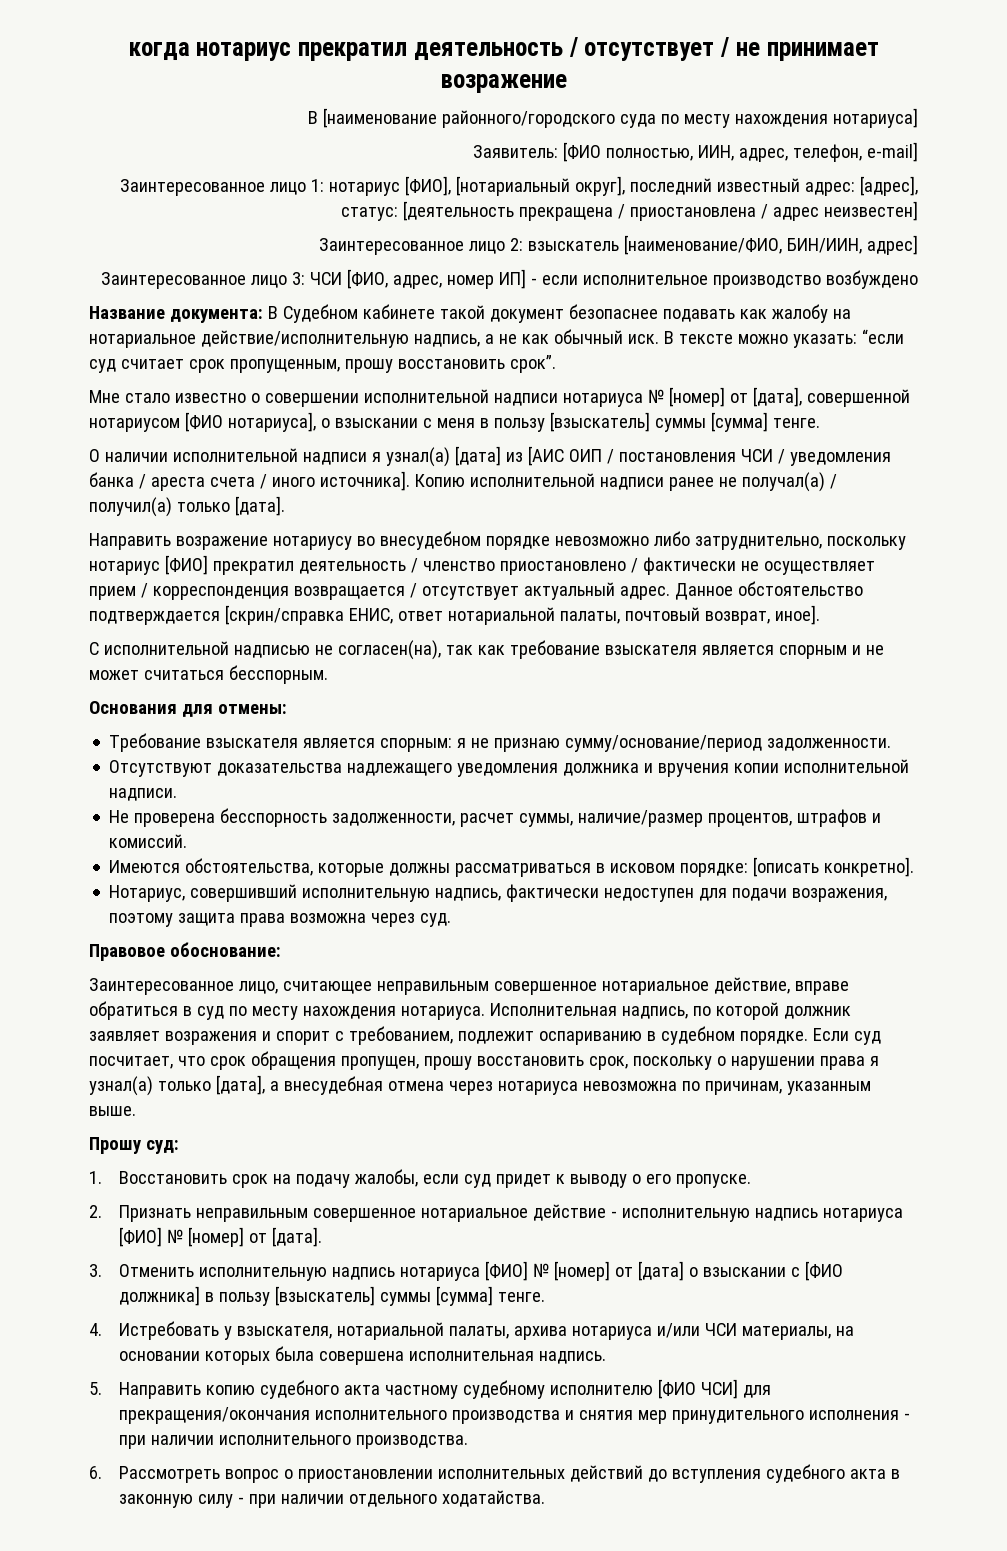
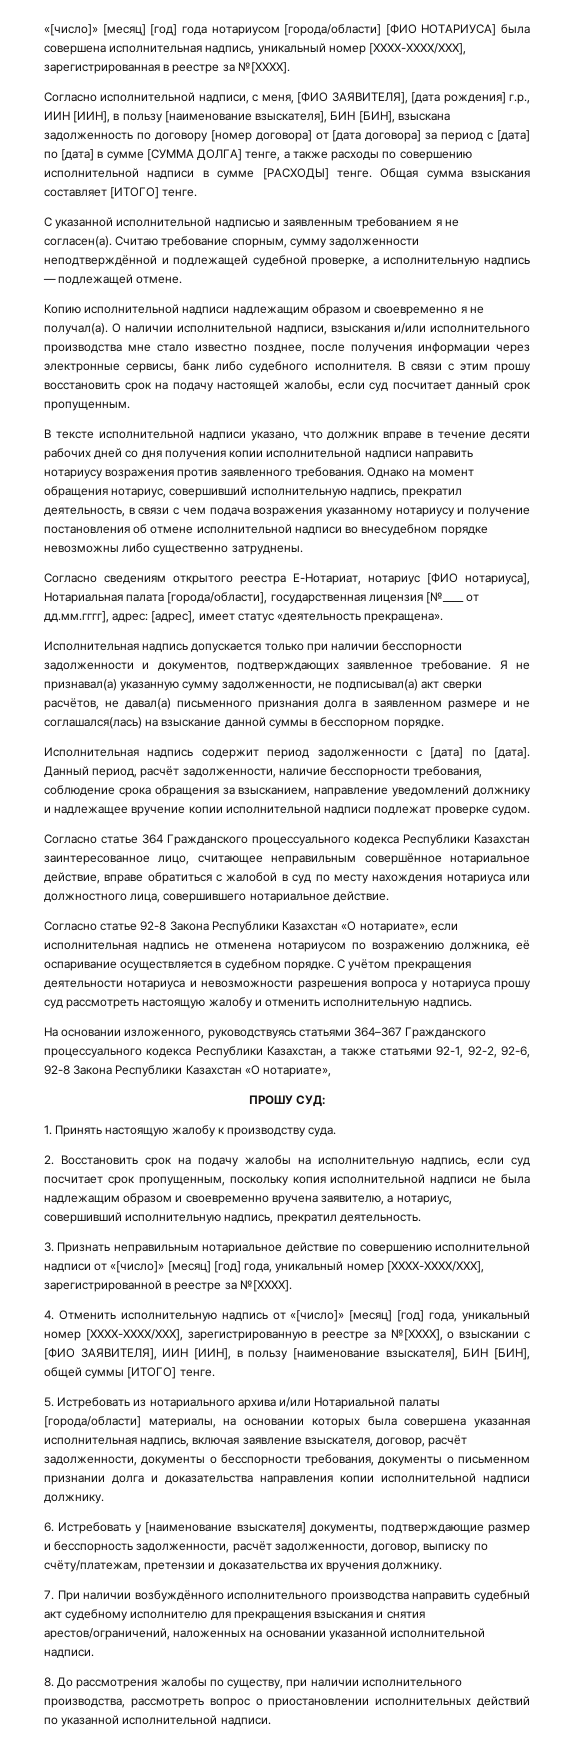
[128,37,879,61] [440,74,567,93] [308,108,918,128] [473,142,918,162] [120,176,918,196] [341,201,918,221] [319,235,918,255] [101,269,918,289] [89,304,851,323] [89,329,904,348] [89,355,556,373] [89,387,910,407] [89,412,820,432] [89,446,891,467] [89,471,837,492] [89,496,285,517] [89,531,906,550] [89,555,875,575] [89,581,863,600] [89,605,820,625] [89,640,884,660] [89,665,328,684] [89,701,287,717] [109,733,892,752] [109,759,910,777] [109,788,178,801] [109,808,882,827] [109,834,188,848] [109,857,915,877] [109,884,888,902] [109,913,452,927] [89,942,281,961] [89,978,234,995] когда нотариус прекратил деятельность / отсутствует / не принимает возражение // В [наименование районного/городского суда по месту нахождения нотариуса] // Заявитель: [ФИО полностью, ИИН, адрес, телефон, e-mail] // Заинтересованное лицо 1: нотариус [ФИО], [нотариальный округ], последний известный адрес: [адрес], статус: [деятельность прекращена / приостановлена / адрес неизвестен] // Заинтересованное лицо 2: взыскатель [наименование/ФИО, БИН/ИИН, адрес] // Заинтересованное лицо 3: ЧСИ [ФИО, адрес, номер ИП] - если исполнительное производство возбуждено // Название документа: В Судебном кабинете такой документ безопаснее подавать как жалобу на нотариальное действие/исполнительную надпись, а не как обычный иск. В тексте можно указать: “если суд считает срок пропущенным, прошу восстановить срок”. // Мне стало известно о совершении исполнительной надписи нотариуса № [номер] от [дата], совершенной нотариусом [ФИО нотариуса], о взыскании с меня в пользу [взыскатель] суммы [сумма] тенге. // О наличии исполнительной надписи я узнал(а) [дата] из [АИС ОИП / постановления ЧСИ / уведомления банка / ареста счета / иного источника]. Копию исполнительной надписи ранее не получал(а) / получил(а) только [дата]. // Направить возражение нотариусу во внесудебном порядке невозможно либо затруднительно, поскольку нотариус [ФИО] прекратил деятельность / членство приостановлено / фактически не осуществляет прием / корреспонденция возвращается / отсутствует актуальный адрес. Данное обстоятельство подтверждается [скрин/справка ЕНИС, ответ нотариальной палаты, почтовый возврат, иное]. // С исполнительной надписью не согласен(на), так как требование взыскателя является спорным и не может считаться бесспорным. // Основания для отмены: // Требование взыскателя является спорным: я не признаю сумму/основание/период задолженности. // Отсутствуют доказательства надлежащего уведомления должника и вручения копии исполнительной надписи. // Не проверена бесспорность задолженности, расчет суммы, наличие/размер процентов, штрафов и комиссий. // Имеются обстоятельства, которые должны рассматриваться в исковом порядке: [описать конкретно]. // Нотариус, совершивший исполнительную надпись, фактически недоступен для подачи возражения, поэтому защита права возможна через суд. // Правовое обоснование: // Заинтересованное -> [44,24,530,36] [44,43,467,55] [44,62,290,74] [44,92,531,104] [44,111,450,123] [44,130,530,142] [44,149,472,161] [44,168,530,180] [44,187,198,199] [44,217,459,229] [44,236,420,248] [44,255,530,267] [43,274,183,285] [44,304,484,316] [44,323,530,335] [44,342,530,354] [44,361,532,373] [44,380,532,392] [44,401,130,411] [44,429,530,441] [44,448,473,460] [44,467,474,479] [44,486,463,498] [44,507,530,517] [44,524,488,536] [44,543,303,555] [44,573,530,585] [44,592,480,604] [44,611,444,623] [44,641,463,653] [44,660,530,672] [44,679,482,691] [44,698,530,710] [44,717,444,729] [44,747,530,759] [44,766,483,778] [44,785,531,797] [44,804,530,816] [44,834,530,846] [44,855,150,865] «[число]» [месяц] [год] года нотариусом [города/области] [ФИО НОТАРИУСА] была совершена исполнительная надпись, уникальный номер [XXXX-XXXX/XXX], зарегистрированная в реестре за №[XXXX]. // Согласно исполнительной надписи, с меня, [ФИО ЗАЯВИТЕЛЯ], [дата рождения] г.р., ИИН [ИИН], в пользу [наименование взыскателя], БИН [БИН], взыскана задолженность по договору [номер договора] от [дата договора] за период с [дата] по [дата] в сумме [СУММА ДОЛГА] тенге, а также расходы по совершению исполнительной надписи в сумме [РАСХОДЫ] тенге. Общая сумма взыскания составляет [ИТОГО] тенге. // С указанной исполнительной надписью и заявленным требованием я не согласен(а). Считаю требование спорным, сумму задолженности неподтверждённой и подлежащей судебной проверке, а исполнительную надпись — подлежащей отмене. // Копию исполнительной надписи надлежащим образом и своевременно я не получал(а). О наличии исполнительной надписи, взыскания и/или исполнительного производства мне стало известно позднее, после получения информации через электронные сервисы, банк либо судебного исполнителя. В связи с этим прошу восстановить срок на подачу настоящей жалобы, если суд посчитает данный срок пропущенным. // В тексте исполнительной надписи указано, что должник вправе в течение десяти рабочих дней со дня получения копии исполнительной надписи направить нотариусу возражения против заявленного требования. Однако на момент обращения нотариус, совершивший исполнительную надпись, прекратил деятельность, в связи с чем подача возражения указанному нотариусу и получение постановления об отмене исполнительной надписи во внесудебном порядке невозможны либо существенно затруднены. // Согласно сведениям открытого реестра Е-Нотариат, нотариус [ФИО нотариуса], Нотариальная палата [города/области], государственная лицензия [№____ от дд.мм.гггг], адрес: [адрес], имеет статус «деятельность прекращена». // Исполнительная надпись допускается только при наличии бесспорности задолженности и документов, подтверждающих заявленное требование. Я не признавал(а) указанную сумму задолженности, не подписывал(а) акт сверки расчётов, не давал(а) письменного признания долга в заявленном размере и не соглашался(лась) на взыскание данной суммы в бесспорном порядке. // Исполнительная надпись содержит период задолженности с [дата] по [дата]. Данный период, расчёт задолженности, наличие бесспорности требования, соблюдение срока обращения за взысканием, направление уведомлений должнику и надлежащее вручение копии исполнительной надписи подлежат проверке судом. // Согласно статье 364 Гражданского процессуального кодекса Республики Казахстан заинтересованное
[493,981,597,995] совершенное -> [364,853,442,865] совершённое
(178, 1010) none -> [216,872,278,882] с жалобой
[400,1002,851,1020] [89,1026,881,1045] [89,1051,879,1070] [89,1075,871,1096] [89,1106,136,1116] [89,1137,179,1154] [89,1169,752,1188] [89,1205,102,1218] нотариуса. Исполнительная надпись, по которой должник заявляет возражения и спорит с требованием, подлежит оспариванию в судебном порядке. Если суд посчитает, что срок обращения пропущен, прошу восстановить срок, поскольку о нарушении права я узнал(а) только [дата], а внесудебная отмена через нотариуса невозможна по причинам, указанным выше. // Прошу суд: // 1. Восстановить срок на подачу жалобы, если суд придет к выводу о его пропуске. // 2. -> [446,874,531,884] [44,891,389,903] [44,921,458,933] [44,940,530,952] [44,959,471,971] [44,980,531,990] [44,997,472,1009] [44,1027,487,1039] [44,1046,530,1058] [44,1065,332,1077] [248,1095,326,1107] [44,1125,337,1137] [44,1155,530,1167] [44,1174,530,1186] [44,1193,452,1205] [44,1212,421,1224] [44,1242,54,1252] нотариуса или должностного лица, совершившего нотариальное действие. // Согласно статье 92-8 Закона Республики Казахстан «О нотариате», если исполнительная надпись не отменена нотариусом по возражению должника, её оспаривание осуществляется в судебном порядке. С учётом прекращения деятельности нотариуса и невозможности разрешения вопроса у нотариуса прошу суд рассмотреть настоящую жалобу и отменить исполнительную надпись. // На основании изложенного, руководствуясь статьями 364–367 Гражданского процессуального кодекса Республики Казахстан, а также статьями 92-1, 92-2, 92-6, 92-8 Закона Республики Казахстан «О нотариате», // ПРОШУ СУД: // 1. Принять настоящую жалобу к производству суда. // 2. Восстановить срок на подачу жалобы на исполнительную надпись, если суд посчитает срок пропущенным, поскольку копия исполнительной надписи не была надлежащим образом и своевременно вручена заявителю, а нотариус, совершивший исполнительную надпись, прекратил деятельность. // 3.
[313,1208,417,1222] совершенное -> (199, 1249) none
[611,1208,904,1222] [119,1227,323,1247] [89,1261,844,1281] [119,1286,546,1306] [89,1321,738,1340] - исполнительную надпись нотариуса [ФИО] № [номер] от [дата]. // 3. Отменить исполнительную надпись нотариуса [ФИО] № [номер] от [дата] о взыскании с [ФИО должника] в пользу [взыскатель] суммы [сумма] тенге. // 4. Истребовать у взыскателя, нотариальной палаты, архива нотариуса и/или ЧСИ -> [342,1242,530,1254] [44,1261,484,1273] [44,1280,292,1292] [44,1310,531,1322] [44,1329,530,1341] [44,1348,530,1360] [44,1367,215,1379] [44,1397,440,1409] [44,1416,141,1428] по совершению исполнительной надписи от «[число]» [месяц] [год] года, уникальный номер [XXXX-XXXX/XXX], зарегистрированной в реестре за №[XXXX]. // 4. Отменить исполнительную надпись от «[число]» [месяц] [год] года, уникальный номер [XXXX-XXXX/XXX], зарегистрированную в реестре за №[XXXX], о взыскании с [ФИО ЗАЯВИТЕЛЯ], ИИН [ИИН], в пользу [наименование взыскателя], БИН [БИН], общей суммы [ИТОГО] тенге. // 5. Истребовать из нотариального архива и/или Нотариальной палаты [города/области]
[409,1351,607,1364] [89,1379,772,1399] [119,1407,911,1424] [119,1435,469,1449] [89,1466,221,1483] исполнительная надпись. // 5. Направить копию судебного акта частному судебному исполнителю [ФИО ЧСИ] для прекращения/окончания исполнительного производства и снятия мер принудительного исполнения - при наличии исполнительного производства. // 6. Рассмотреть -> [474,1418,530,1428] [44,1435,468,1447] [44,1454,530,1466] [44,1473,530,1485] [44,1494,104,1504] [44,1522,530,1534] [44,1541,488,1553] [44,1560,443,1572] [44,1590,530,1602] [44,1609,425,1621] [44,1628,486,1640] [44,1649,94,1658] [44,1677,462,1689] [44,1698,204,1708] указанная исполнительная надпись, включая заявление взыскателя, договор, расчёт задолженности, документы о бесспорности требования, документы о письменном признании долга и доказательства направления копии исполнительной надписи должнику. // 6. Истребовать у [наименование взыскателя] документы, подтверждающие размер и бесспорность задолженности, расчёт задолженности, договор, выписку по счёту/платежам, претензии и доказательства их вручения должнику. // 7. При наличии возбуждённого исполнительного производства направить судебный акт судебному исполнителю для прекращения взыскания и снятия арестов/ограничений, наложенных на основании указанной исполнительной надписи. // 8. До рассмотрения жалобы по существу, при наличии исполнительного производства, рассмотреть
[648,1464,901,1483] [119,1490,546,1508] до вступления судебного акта в законную силу - при наличии отдельного ходатайства. -> [44,1715,271,1727] по указанной исполнительной надписи.

